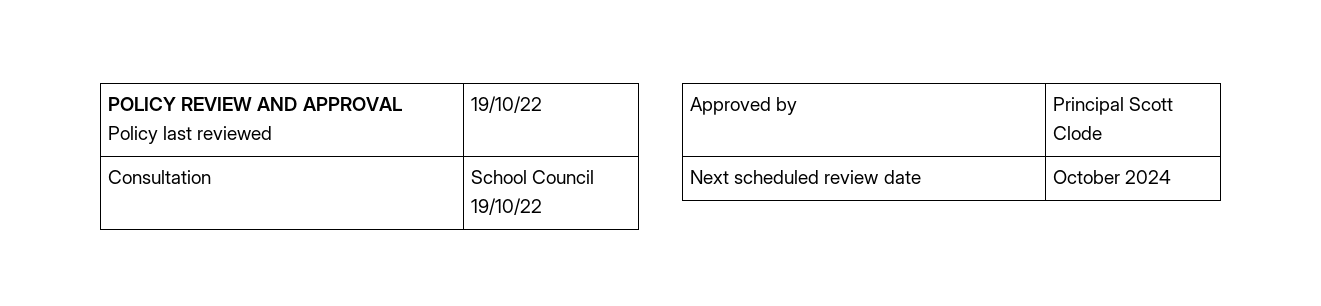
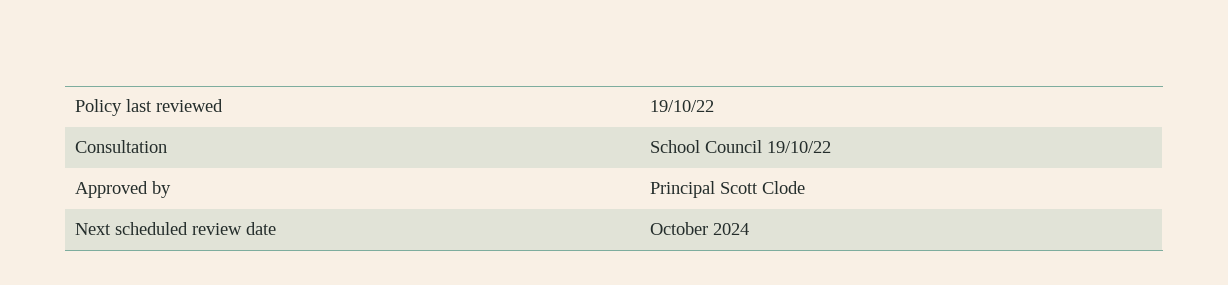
[108,97,402,111] POLICY REVIEW AND APPROVAL -> (75, 107) none

